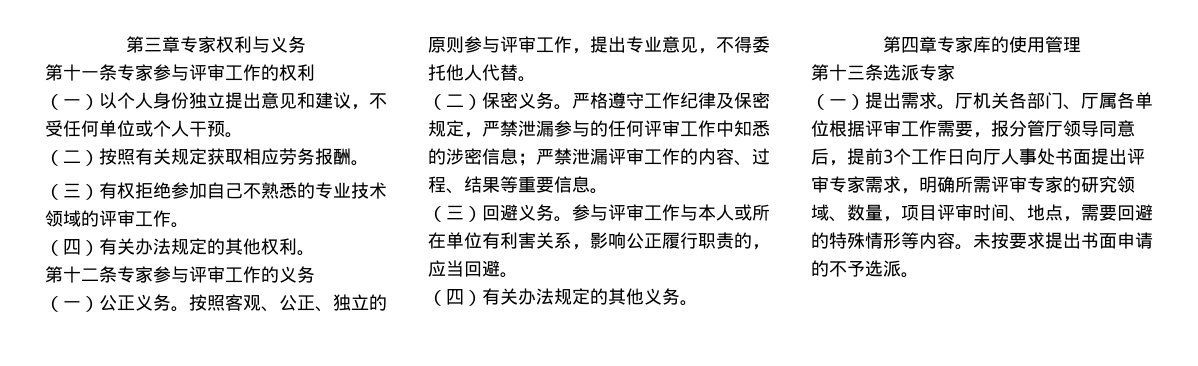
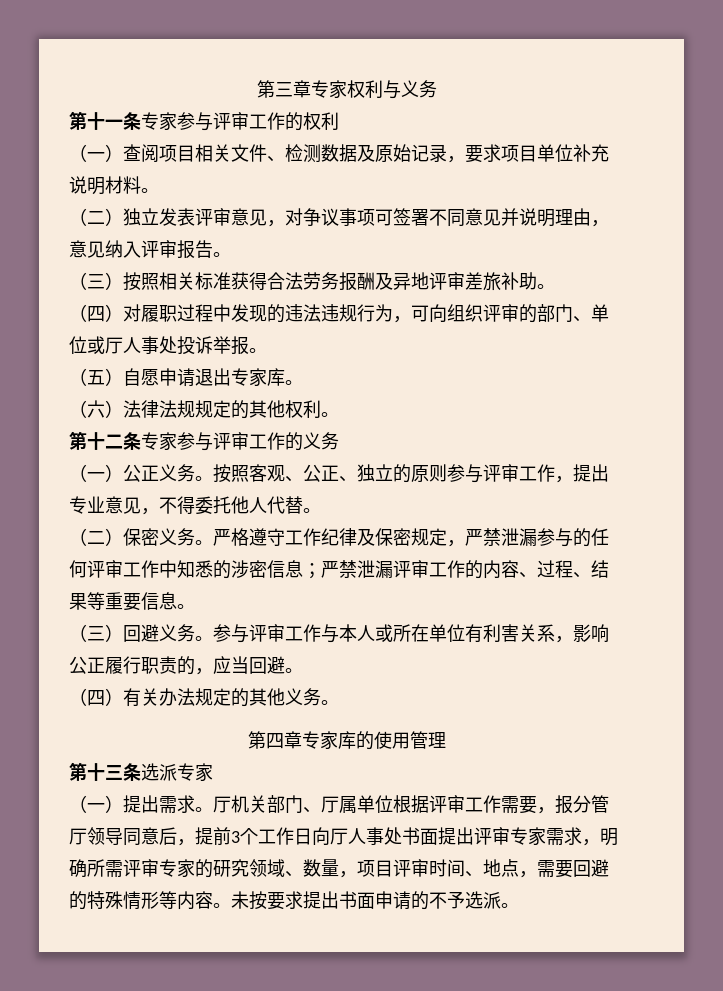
[99,92,387,110] [45,120,243,138] [45,148,369,166] [45,182,387,200] [45,210,189,228] [45,238,171,256] 以个人身份独立提出意见和建议，不受任何单位或个人干预。 // （二）按照有关规定获取相应劳务报酬。 // （三）有权拒绝参加自己不熟悉的专业技术领域的评审工作。 // （四）有关办法 -> [123,144,609,163] [69,176,159,195] [69,208,609,227] [69,240,231,259] [69,272,555,291] [69,304,609,323] [69,336,267,355] [69,368,303,387] [69,400,195,418] 查阅项目相关文件、检测数据及原始记录，要求项目单位补充说明材料。 // （二）独立发表评审意见，对争议事项可签署不同意见并说明理由，意见纳入评审报告。 // （三）按照相关标准获得合法劳务报酬及异地评审差旅补助。 // （四）对履职过程中发现的违法违规行为，可向组织评审的部门、单位或厅人事处投诉举报。 // （五）自愿申请退出专家库。 // （六）法律法规
[1009,92,1027,109] 各 -> (267, 804) none
[1117,92,1135,109] 各 -> (357, 804) none

